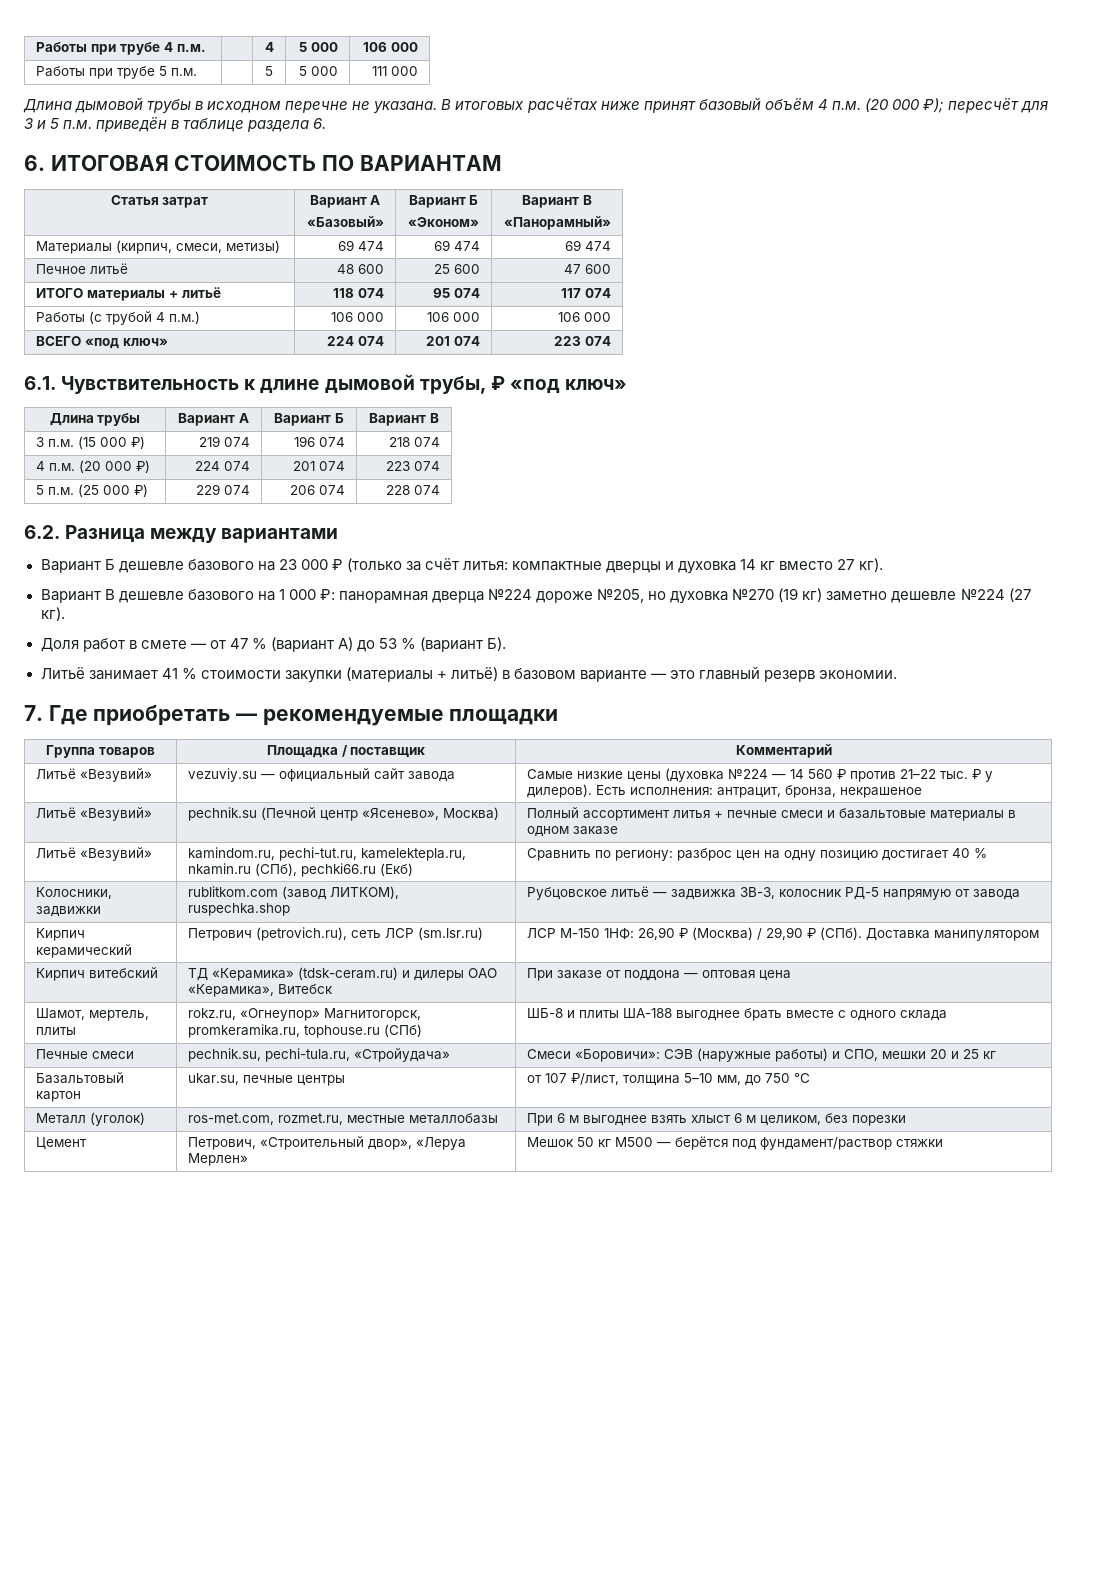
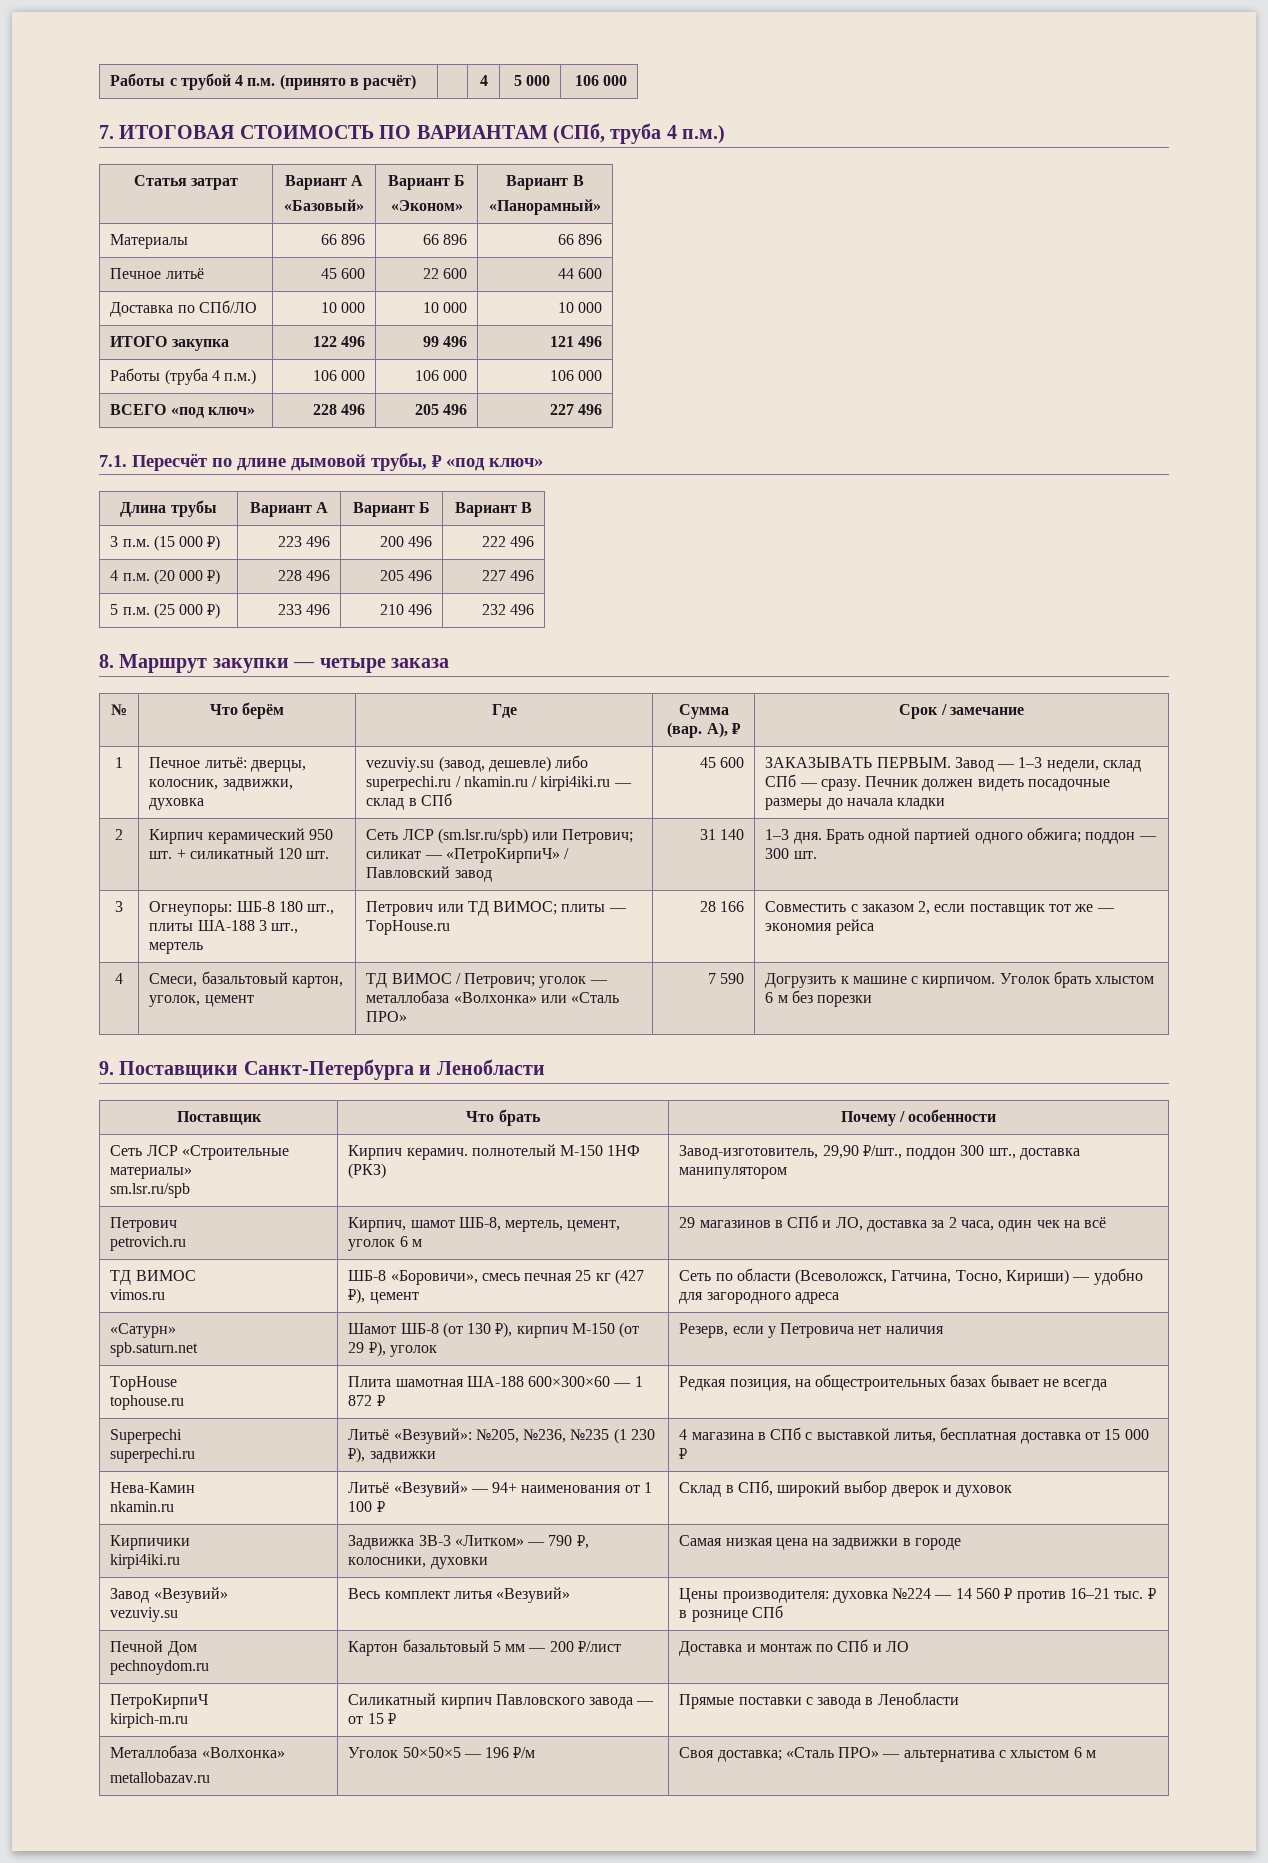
[35,42,206,55] Работы при трубе 4 п.м. -> [110,73,417,90] Работы с трубой 4 п.м. (принято в расчёт)
[35,66,197,79] [265,66,273,76] [299,66,339,76] [372,66,419,76] [23,97,1049,114] [24,117,327,132] [24,155,45,171] // Работы при трубе 5 п.м. | | 5 | 5 000 | 111 000 // Длина дымовой трубы в исходном перечне не указана. В итоговых расчётах ниже принят базовый объём 4 п.м. (20 000 ₽); пересчёт для 3 и 5 п.м. приведён в таблице раздела 6. // 6. -> [99,125,114,139] // 7.
(502, 163) none -> [553,123,726,144] (СПб, труба 4 п.м.)
[115,240,280,254] [338,240,385,251] [434,240,481,251] [565,240,612,251] (кирпич, смеси, метизы) | 69 474 | 69 474 | 69 474 -> [320,234,365,245] [422,234,467,245] [557,234,602,245] | 66 896 | 66 896 | 66 896
[337,264,385,274] [434,264,481,274] [564,264,582,274] 48 600 | 25 600 | 47 -> [320,268,365,279] [422,268,467,279] [557,268,574,279] 45 600 | 22 600 | 44
[35,287,221,301] [333,288,385,298] [433,288,481,298] [561,288,612,298] [35,311,152,325] ИТОГО материалы + литьё | 118 074 | 95 074 | 117 074 // Работы (с трубой -> [110,300,257,317] [320,302,365,313] [422,302,467,313] [557,302,602,313] [110,336,229,351] [312,336,365,347] [422,336,467,347] [549,336,602,347] [110,368,208,385] Доставка по СПб/ЛО | 10 000 | 10 000 | 10 000 // ИТОГО закупка | 122 496 | 99 496 | 121 496 // Работы (труба
[327,336,385,346] [426,336,481,346] [554,336,612,346] [24,376,256,394] 224 074 | 201 074 | 223 074 // 6.1. Чувствительность к -> [312,404,365,415] [414,404,467,415] [549,404,602,415] [99,453,232,471] 228 496 | 205 496 | 227 496 // 7.1. Пересчёт по
[199,436,251,447] [294,436,346,447] [389,437,441,447] 219 074 | 196 074 | 218 074 -> [277,536,330,547] [379,536,432,547] [481,536,534,547] 223 496 | 200 496 | 222 496
[195,461,251,471] [293,461,346,471] [386,461,441,471] 224 074 | 201 074 | 223 074 -> [277,570,330,581] [379,570,432,581] [481,570,534,581] 228 496 | 205 496 | 227 496
[196,484,251,495] [290,485,346,495] [386,485,441,495] [24,525,339,543] [40,558,883,574] [40,588,1031,604] [40,607,65,621] [40,637,507,652] [40,666,898,683] [24,705,559,726] [46,745,155,758] [266,745,426,758] [735,744,832,758] [35,768,152,782] [187,768,455,782] [526,768,724,782] 229 074 | 206 074 | 228 074 // 6.2. Разница между вариантами // Вариант Б дешевле базового на 23 000 ₽ (только за счёт литья: компактные дверцы и духовка 14 кг вместо 27 кг). // Вариант В дешевле базового на 1 000 ₽: панорамная дверца №224 дороже №205, но духовка №270 (19 кг) заметно дешевле №224 (27 кг). // Доля работ в смете — от 47 % (вариант А) до 53 % (вариант Б). // Литьё занимает 41 % стоимости закупки (материалы + литьё) в базовом варианте — это главный резерв экономии. // 7. Где приобретать — рекомендуемые площадки // Группа товаров | Площадка / поставщик | Комментарий // Литьё «Везувий» | vezuviy.su — официальный сайт завода | Самые низкие цены (духовка -> [277,604,330,615] [379,604,432,615] [481,604,534,615] [99,654,449,673] [111,704,127,715] [209,702,285,719] [491,704,517,718] [678,704,729,719] [667,722,741,738] [899,704,1024,719] [115,757,123,768] [149,757,306,772] [149,779,293,791] [149,798,205,810] [366,755,589,772] [366,776,632,791] [366,793,452,810] [699,757,744,768] [765,757,1142,772] [765,774,1111,791] [765,798,946,810] [115,829,123,840] [149,828,333,844] [149,847,330,859] [366,828,634,844] [366,848,570,863] [366,866,492,882] [699,829,744,840] [765,827,1157,844] [765,848,817,859] [115,901,123,912] [149,901,335,916] [149,920,299,934] [149,942,204,954] [366,901,627,916] [366,920,451,935] [699,901,744,912] [765,901,1115,916] [765,919,874,935] [115,973,123,984] [149,971,343,988] [149,995,254,1007] [366,973,608,988] [366,990,620,1003] [366,1011,408,1022] [707,973,744,984] [765,971,1155,988] [765,990,873,1007] [99,1059,545,1080] [176,1111,262,1125] [466,1109,541,1126] [840,1109,997,1126] [110,1145,289,1160] [110,1167,193,1179] [110,1183,191,1198] [348,1144,641,1160] [348,1163,387,1179] [679,1145,1081,1160] [679,1167,788,1179] [110,1217,178,1232] [110,1236,187,1251] [348,1217,621,1232] [348,1236,422,1251] [679,1215,1107,1232] [110,1270,196,1285] [110,1289,166,1300] [348,1269,645,1285] [348,1288,419,1304] [679,1268,1143,1285] [679,1292,839,1304] [110,1323,177,1338] [110,1342,199,1357] [348,1322,640,1338] [348,1341,437,1357] [679,1323,944,1338] [110,1376,178,1391] [110,1395,185,1410] [348,1376,643,1387] [348,1395,385,1406] [679,1374,1108,1391] [110,1429,183,1444] [110,1448,196,1463] [348,1428,656,1444] [348,1447,436,1463] [679,1427,1149,1444] [679,1448,688,1459] [110,1482,196,1493] [110,1501,175,1512] [348,1481,653,1497] [348,1501,385,1512] [679,1480,1013,1497] [110,1535,191,1550] [110,1554,181,1569] [348,1535,589,1550] [348,1557,488,1569] [679,1535,962,1550] [110,1587,228,1603] [110,1607,179,1622] [348,1587,571,1603] [679,1588,888,1603] 233 496 | 210 496 | 232 496 // 8. Маршрут закупки — четыре заказа // № | Что берём | Где | Сумма (вар. А), ₽ | Срок / замечание // 1 | Печное литьё: дверцы, колосник, задвижки, духовка | vezuviy.su (завод, дешевле) либо superpechi.ru / nkamin.ru / kirpi4iki.ru — склад в СПб | 45 600 | ЗАКАЗЫВАТЬ ПЕРВЫМ. Завод — 1–3 недели, склад СПб — сразу. Печник должен видеть посадочные размеры до начала кладки // 2 | Кирпич керамический 950 шт. + силикатный 120 шт. | Сеть ЛСР (sm.lsr.ru/spb) или Петрович; силикат — «ПетроКирпиЧ» / Павловский завод | 31 140 | 1–3 дня. Брать одной партией одного обжига; поддон — 300 шт. // 3 | Огнеупоры: ШБ-8 180 шт., плиты ША-188 3 шт., мертель | Петрович или ТД ВИМОС; плиты — TopHouse.ru | 28 166 | Совместить с заказом 2, если поставщик тот же — экономия рейса // 4 | Смеси, базальтовый картон, уголок, цемент | ТД ВИМОС / Петрович; уголок — металлобаза «Волхонка» или «Сталь ПРО» | 7 590 | Догрузить к машине с кирпичом. Уголок брать хлыстом 6 м без порезки // 9. Поставщики Санкт-Петербурга и Ленобласти // Поставщик | Что брать | Почему / особенности // Сеть ЛСР «Строительные материалы» // sm.lsr.ru/spb | Кирпич керамич. полнотелый М-150 1НФ (РКЗ) | Завод-изготовитель, 29,90 ₽/шт., поддон 300 шт., доставка манипулятором // Петрович // petrovich.ru | Кирпич, шамот ШБ-8, мертель, цемент, уголок 6 м | 29 магазинов в СПб и ЛО, доставка за 2 часа, один чек на всё // ТД ВИМОС // vimos.ru | ШБ-8 «Боровичи», смесь печная 25 кг (427 ₽), цемент | Сеть по области (Всеволожск, Гатчина, Тосно, Кириши) — удобно для загородного адреса // «Сатурн» // spb.saturn.net | Шамот ШБ-8 (от 130 ₽), кирпич М-150 (от 29 ₽), уголок | Резерв, если у Петровича нет наличия // TopHouse // tophouse.ru | Плита шамотная ША-188 600×300×60 — 1 872 ₽ | Редкая позиция, на общестроительных базах бывает не всегда // Superpechi // superpechi.ru | Литьё «Везувий»: №205, №236, №235 (1 230 ₽), задвижки | 4 магазина в СПб с выставкой литья, бесплатная доставка от 15 000 ₽ // Нева-Камин // nkamin.ru | Литьё «Везувий» — 94+ наименования от 1 100 ₽ | Склад в СПб, широкий выбор дверок и духовок // Кирпичики // kirpi4iki.ru | Задвижка ЗВ-3 «Литком» — 790 ₽, колосники, духовки | Самая низкая цена на задвижки в городе // Завод «Везувий» // vezuviy.su | Весь комплект литья «Везувий» | Цены производителя: духовка
[899,769,936,779] 21–22 -> [1070,1588,1111,1599] 16–21
[984,771,993,782] [526,784,922,798] [35,807,152,821] [187,807,499,821] [526,807,1016,821] [526,826,618,837] [35,847,152,861] [187,847,466,861] [187,863,413,877] [526,848,987,861] [35,887,112,899] [35,906,101,917] [187,886,399,900] [187,903,290,916] [526,886,1020,900] [35,928,85,941] [35,944,132,958] [187,927,483,941] [526,927,1039,941] [35,967,158,981] [187,967,497,981] [187,984,333,997] [526,968,791,981] [35,1008,149,1021] [35,1027,76,1035] [187,1008,421,1021] [187,1024,422,1038] [526,1008,947,1021] [35,1049,134,1059] [187,1048,450,1062] [526,1048,996,1062] [35,1072,124,1084] [35,1091,81,1102] [187,1073,345,1086] [526,1073,810,1086] [35,1112,145,1126] [187,1113,498,1125] [526,1113,906,1126] [35,1137,87,1150] [187,1136,466,1150] [187,1153,248,1166] [526,1136,943,1150] у дилеров). Есть исполнения: антрацит, бронза, некрашеное // Литьё «Везувий» | pechnik.su (Печной центр «Ясенево», Москва) | Полный ассортимент литья + печные смеси и базальтовые материалы в одном заказе // Литьё «Везувий» | kamindom.ru, pechi-tut.ru, kamelektepla.ru, nkamin.ru (СПб), pechki66.ru (Екб) | Сравнить по региону: разброс цен на одну позицию достигает 40 % // Колосники, задвижки | rublitkom.com (завод ЛИТКОМ), ruspechka.shop | Рубцовское литьё — задвижка ЗВ-3, колосник РД-5 напрямую от завода // Кирпич керамический | Петрович (petrovich.ru), сеть ЛСР (sm.lsr.ru) | ЛСР М-150 1НФ: 26,90 ₽ (Москва) / 29,90 ₽ (СПб). Доставка манипулятором // Кирпич витебский | ТД «Керамика» (tdsk-ceram.ru) и дилеры ОАО «Керамика», Витебск | При заказе от поддона — оптовая цена // Шамот, мертель, плиты | rokz.ru, «Огнеупор» Магнитогорск, promkeramika.ru, tophouse.ru (СПб) | ШБ-8 и плиты ША-188 выгоднее брать вместе с одного склада // Печные смеси | pechnik.su, pechi-tula.ru, «Стройудача» | Смеси «Боровичи»: СЭВ (наружные работы) и СПО, мешки 20 и 25 кг // Базальтовый картон | ukar.su, печные центры | от 107 ₽/лист, толщина 5–10 мм, до 750 °C // Металл (уголок) | ros-met.com, rozmet.ru, местные металлобазы | При 6 м выгоднее взять хлыст 6 м целиком, без порезки // Цемент | Петрович, «Строительный двор», «Леруа Мерлен» | Мешок 50 кг М500 — берётся под фундамент/раствор стяжки -> [679,1605,783,1622] [110,1640,197,1656] [110,1660,210,1675] [348,1639,622,1656] [679,1639,910,1656] [110,1694,209,1709] [110,1713,189,1728] [348,1693,655,1709] [348,1713,396,1724] [679,1692,959,1709] [110,1745,285,1758] [110,1772,211,1783] [348,1747,536,1758] [679,1747,1097,1762] в рознице СПб // Печной Дом // pechnoydom.ru | Картон базальтовый 5 мм — 200 ₽/лист | Доставка и монтаж по СПб и ЛО // ПетроКирпиЧ // kirpich-m.ru | Силикатный кирпич Павловского завода — от 15 ₽ | Прямые поставки с завода в Ленобласти // Металлобаза «Волхонка» // metallobazav.ru | Уголок 50×50×5 — 196 ₽/м | Своя доставка; «Сталь ПРО» — альтернатива с хлыстом 6 м

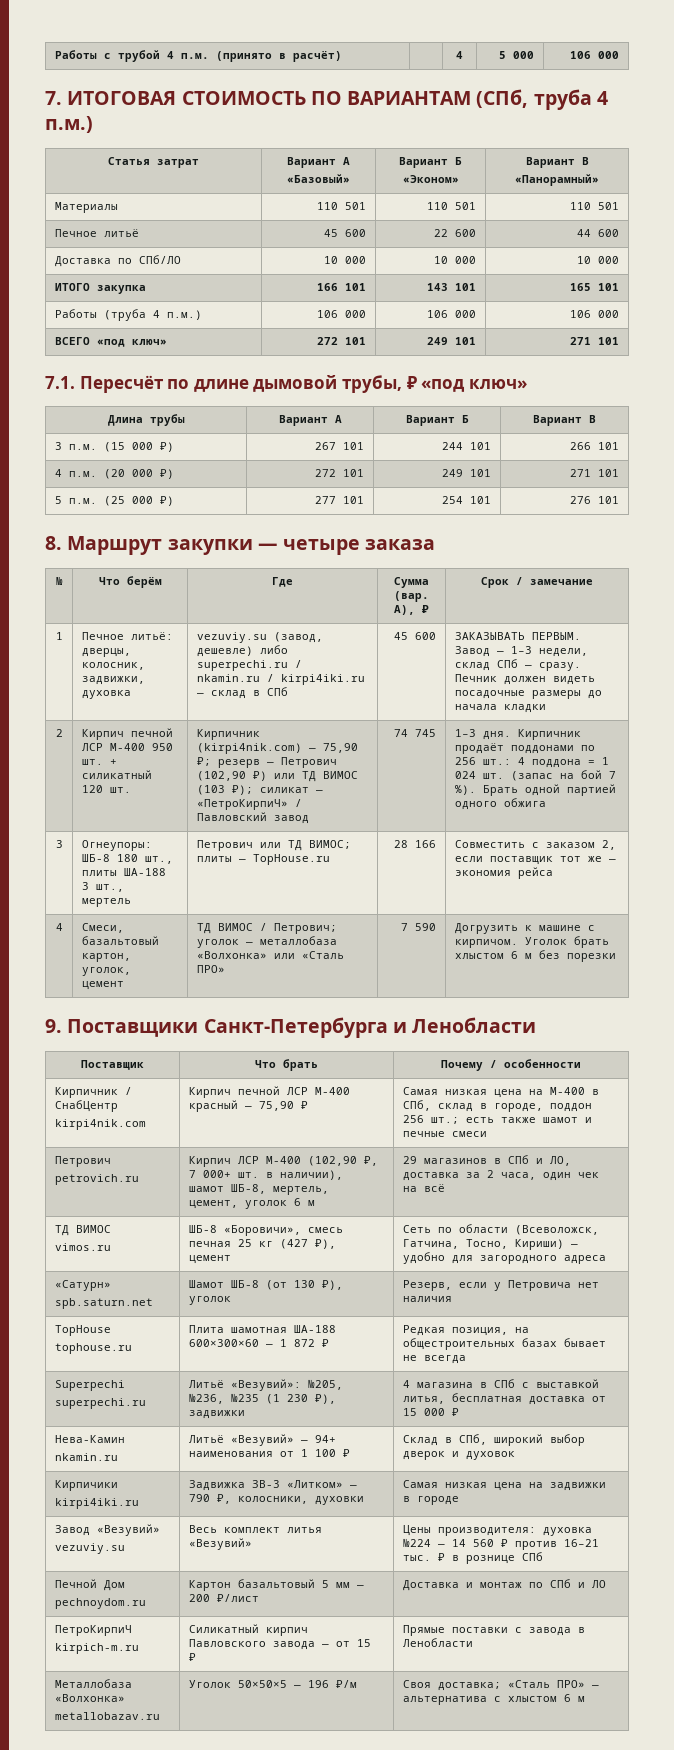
[320,234,365,245] [422,234,467,245] [557,234,602,245] 66 896 | 66 896 | 66 896 -> [317,202,367,210] [427,202,477,210] [570,202,620,210] 110 501 | 110 501 | 110 501
[312,336,365,347] [422,336,467,347] [549,336,602,347] 122 496 | 99 496 | 121 496 -> [317,283,367,291] [427,283,477,291] [570,283,620,291] 166 101 | 143 101 | 165 101
[312,404,365,415] [414,404,467,415] [549,404,602,415] 228 496 | 205 496 | 227 496 -> [317,337,367,345] [427,337,477,345] [570,337,620,345] 272 101 | 249 101 | 271 101
[277,536,330,547] [379,536,432,547] [481,536,534,547] 223 496 | 200 496 | 222 496 -> [315,442,365,450] [442,442,492,450] [570,442,620,450] 267 101 | 244 101 | 266 101
[277,570,330,581] [379,570,432,581] [481,570,534,581] 228 496 | 205 496 | 227 496 -> [315,469,365,477] [442,469,492,477] [570,469,620,477] 272 101 | 249 101 | 271 101
[277,604,330,615] [379,604,432,615] [481,604,534,615] 233 496 | 210 496 | 232 496 -> [315,496,365,504] [442,496,492,504] [570,496,620,504] 277 101 | 254 101 | 276 101
[207,828,305,844] керамический -> [130,728,173,737] [81,743,145,751] печной ЛСР М-400
[366,828,634,844] Сеть ЛСР (sm.lsr.ru/spb) или Петрович; -> [196,729,260,740] [196,743,358,754] [196,757,337,768] [196,771,358,782] [196,785,253,795] Кирпичник (kirpi4nik.com) — 75,90 ₽; резерв — Петрович (102,90 ₽) или ТД ВИМОС (103 ₽);
[699,829,744,840] 31 140 -> [394,729,437,737] 74 745
[825,827,1157,844] [765,848,817,859] Брать одной партией одного обжига; поддон — 300 шт. -> [517,729,581,740] [454,743,595,754] [454,757,609,768] [454,770,616,781] [454,784,616,796] [454,798,546,810] Кирпичник продаёт поддонами по 256 шт.: 4 поддона = 1 024 шт. (запас на бой 7 %). Брать одной партией одного обжига
[110,1145,289,1160] [110,1167,193,1179] [110,1183,191,1198] [348,1144,641,1160] [348,1163,387,1179] [679,1145,1081,1160] [679,1167,788,1179] [110,1217,178,1232] [110,1236,187,1251] [348,1217,407,1232] Сеть ЛСР «Строительные материалы» // sm.lsr.ru/spb | Кирпич керамич. полнотелый М-150 1НФ (РКЗ) | Завод-изготовитель, 29,90 ₽/шт., поддон 300 шт., доставка манипулятором // Петрович // petrovich.ru | Кирпич, -> [54,1087,132,1098] [54,1100,118,1112] [54,1119,146,1130] [188,1086,350,1098] [188,1100,308,1112] [402,1087,599,1098] [402,1100,592,1112] [402,1115,592,1124] [402,1131,487,1137] [54,1156,111,1167] [54,1174,139,1185] [188,1156,378,1167] [188,1170,343,1180] Кирпичник / СнабЦентр // kirpi4nik.com | Кирпич печной ЛСР М-400 красный — 75,90 ₽ | Самая низкая цена на М-400 в СПб, склад в городе, поддон 256 шт.; есть также шамот и печные смеси // Петрович // petrovich.ru | Кирпич ЛСР М-400 (102,90 ₽, 7 000+ шт. в наличии),
[516,1322,640,1338] [348,1341,386,1357] кирпич М-150 (от 29 ₽), -> (343, 1285) none

